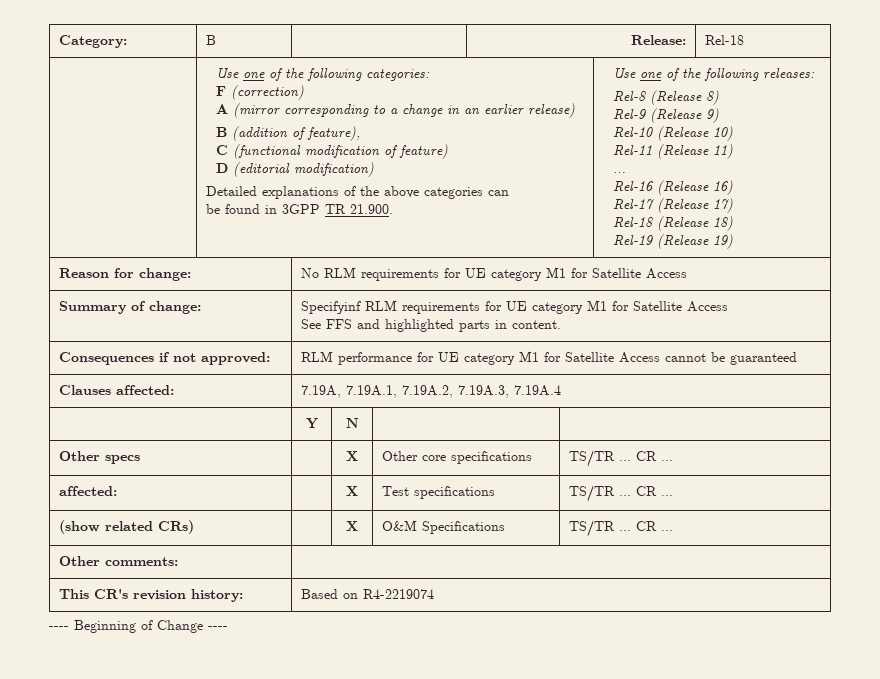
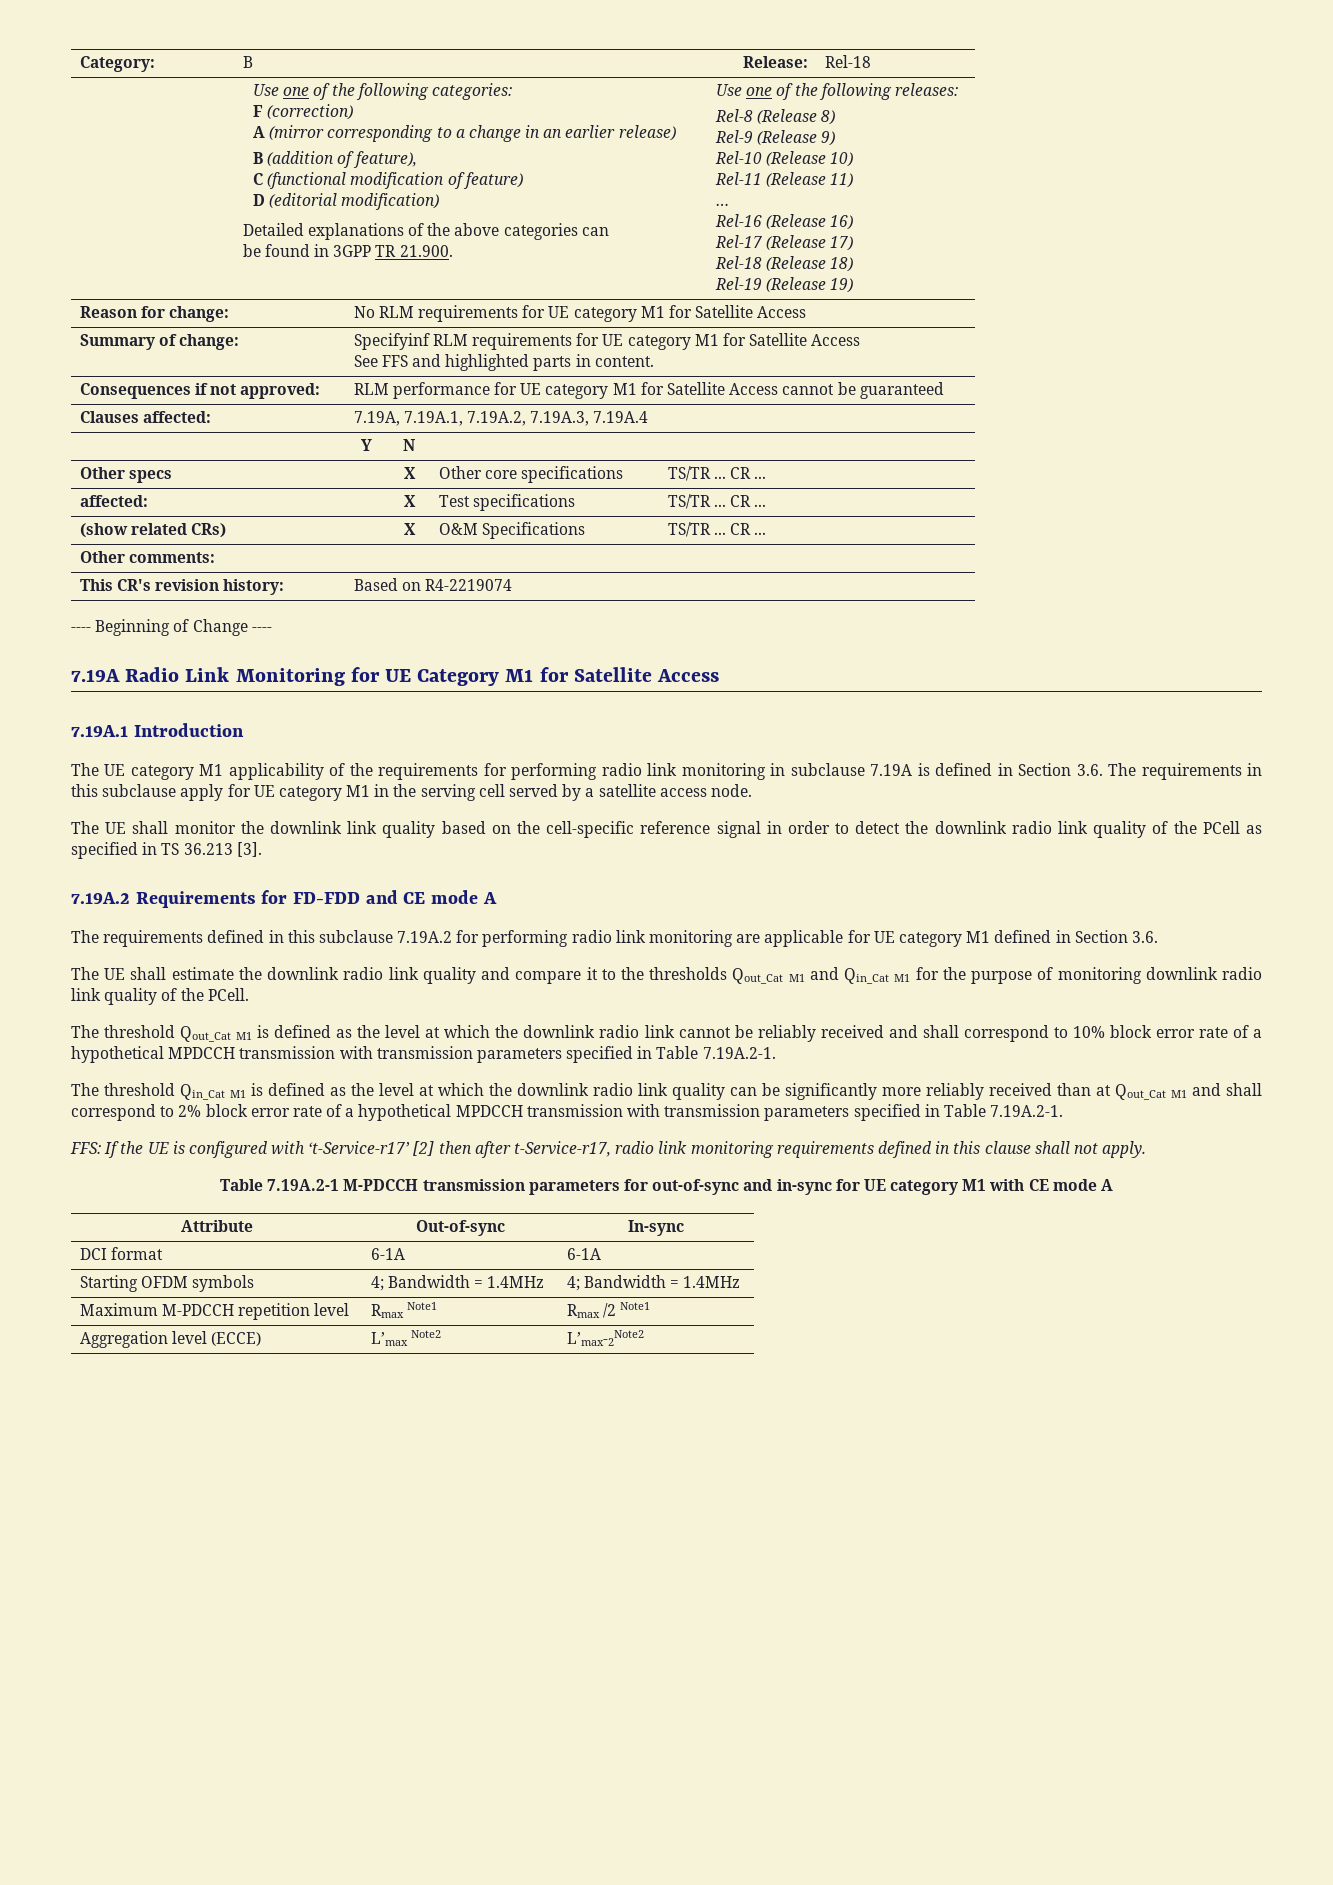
(228, 628) none -> [71,667,720,686] [71,723,244,737] [71,763,1263,780] [71,784,752,801] [71,821,1262,838] [71,842,262,859] [71,890,497,908] [71,930,1158,947] [71,967,1263,984] [71,988,249,1005] [71,1025,1262,1042] [71,1046,776,1063] [71,1083,1262,1100] [71,1104,1064,1121] [70,1141,1147,1158] [220,1179,1113,1195] [181,1220,253,1232] [416,1220,505,1236] [628,1220,684,1236] [79,1247,163,1260] [370,1248,405,1260] [566,1248,601,1260] [79,1275,255,1292] [370,1275,545,1291] [566,1275,741,1291] [79,1303,350,1320] [370,1302,437,1318] [566,1302,651,1318] [79,1331,262,1348] [370,1330,441,1346] [566,1330,644,1346] // 7.19A Radio Link Monitoring for UE Category M1 for Satellite Access // 7.19A.1 Introduction // The UE category M1 applicability of the requirements for performing radio link monitoring in subclause 7.19A is defined in Section 3.6. The requirements in this subclause apply for UE category M1 in the serving cell served by a satellite access node. // The UE shall monitor the downlink link quality based on the cell-specific reference signal in order to detect the downlink radio link quality of the PCell as specified in TS 36.213 [3]. // 7.19A.2 Requirements for FD-FDD and CE mode A // The requirements defined in this subclause 7.19A.2 for performing radio link monitoring are applicable for UE category M1 defined in Section 3.6. // The UE shall estimate the downlink radio link quality and compare it to the thresholds Qout_Cat M1 and Qin_Cat M1 for the purpose of monitoring downlink radio link quality of the PCell. // The threshold Qout_Cat M1 is defined as the level at which the downlink radio link cannot be reliably received and shall correspond to 10% block error rate of a hypothetical MPDCCH transmission with transmission parameters specified in Table 7.19A.2-1. // The threshold Qin_Cat M1 is defined as the level at which the downlink radio link quality can be significantly more reliably received than at Qout_Cat M1 and shall correspond to 2% block error rate of a hypothetical MPDCCH transmission with transmission parameters specified in Table 7.19A.2-1. // FFS: If the UE is configured with ‘t-Service-r17’ [2] then after t-Service-r17, radio link monitoring requirements defined in this clause shall not apply. // Table 7.19A.2-1 M-PDCCH transmission parameters for out-of-sync and in-sync for UE category M1 with CE mode A // Attribute | Out-of-sync | In-sync // DCI format | 6-1A | 6-1A // Starting OFDM symbols | 4; Bandwidth = 1.4MHz | 4; Bandwidth = 1.4MHz // Maximum M-PDCCH repetition level | Rmax Note1 | Rmax /2 Note1 // Aggregation level (ECCE) | L’max Note2 | L’max-2Note2

